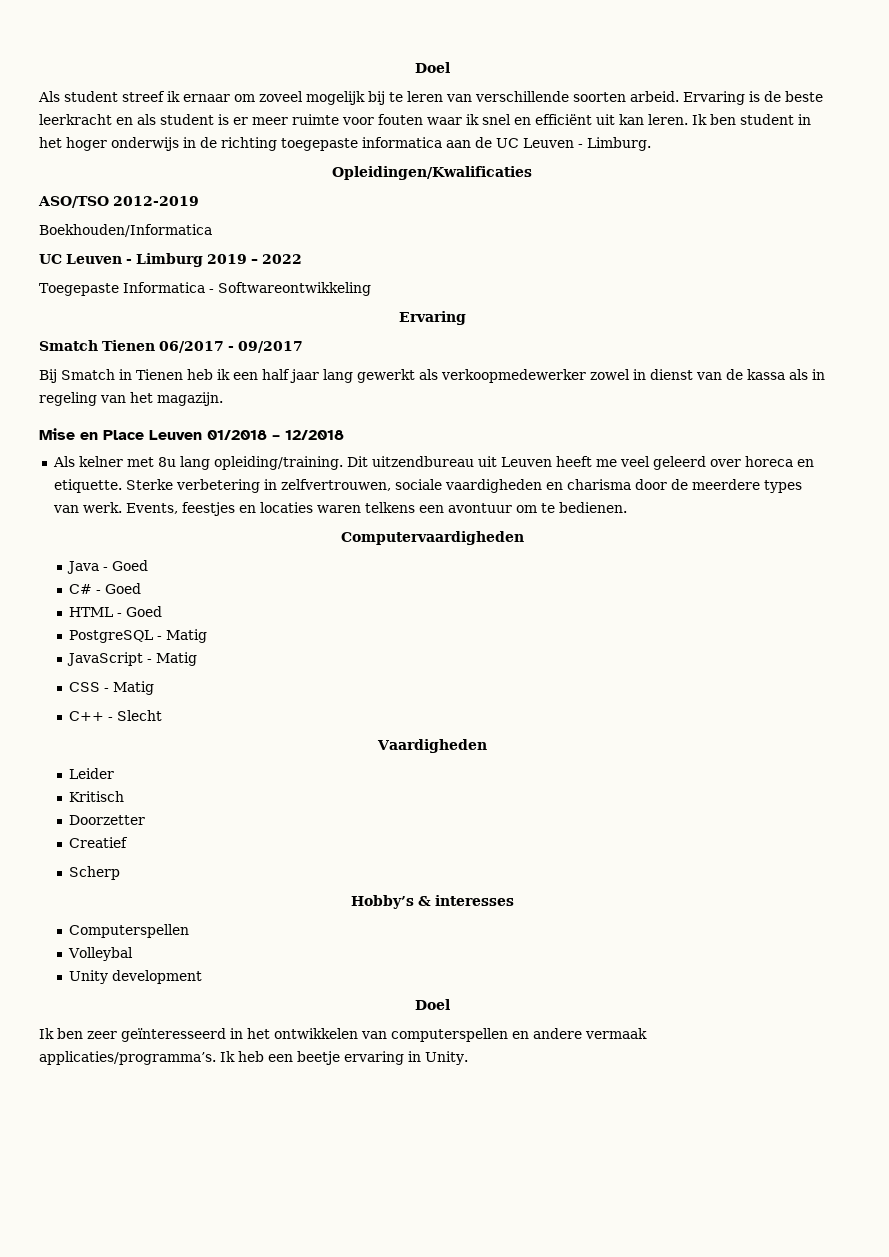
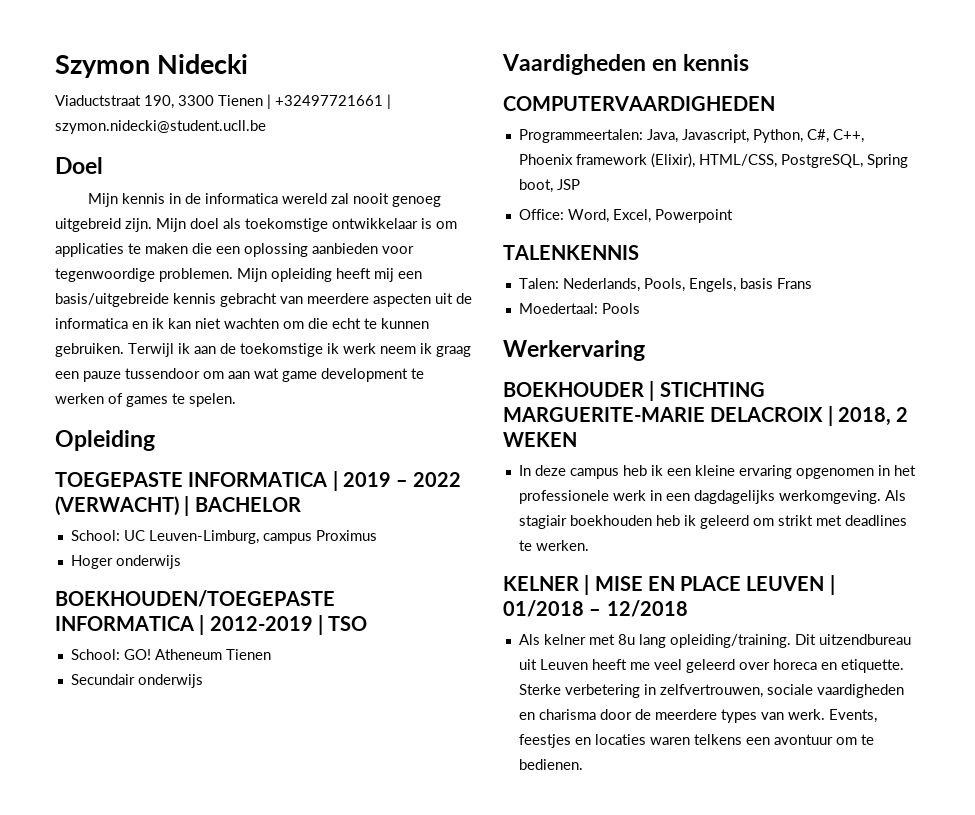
[414,62,450,73] [38,91,823,105] [39,114,811,125] [39,137,651,151] [332,166,532,180] [38,196,199,208] [39,224,212,237] [39,253,302,267] [39,282,371,296] [398,311,466,325] [39,340,303,353] [39,369,825,383] [39,392,223,406] [39,428,202,440] Doel // Als student streef ik ernaar om zoveel mogelijk bij te leren van verschillende soorten arbeid. Ervaring is de beste leerkracht en als student is er meer ruimte voor fouten waar ik snel en efficiënt uit kan leren. Ik ben student in het hoger onderwijs in de richting toegepaste informatica aan de UC Leuven - Limburg. // Opleidingen/Kwalificaties // ASO/TSO 2012-2019 // Boekhouden/Informatica // UC Leuven - Limburg 2019 – 2022 // Toegepaste Informatica - Softwareontwikkeling // Ervaring // Smatch Tienen 06/2017 - 09/2017 // Bij Smatch in Tienen heb ik een half jaar lang gewerkt als verkoopmedewerker zowel in dienst van de kassa als in regeling van het magazijn. // Mise en Place Leuven -> [55,54,249,78] [55,94,391,109] [55,120,266,134] [55,157,103,174] [87,193,441,207] [55,218,457,232] [55,243,414,257] [55,268,422,282] [55,293,472,307] [55,318,429,329] [55,343,471,357] [55,368,424,382] [55,393,236,407] [55,430,155,451] [55,471,462,491] [55,496,301,516] [70,530,377,544] [70,555,181,569] [55,590,335,607] [55,615,368,635] [70,649,271,660] [70,674,203,688] [502,54,750,75] [503,96,775,111] [518,129,864,143] [518,153,908,168] [518,179,580,193] [518,209,733,223] [503,245,639,260] [518,278,812,292] [518,303,640,314] [503,340,645,361] [503,381,765,401] [503,406,909,426] [503,432,577,447] [518,465,916,479] [518,490,906,504] [518,515,907,529] [518,540,589,551] [503,575,835,595] Szymon Nidecki // Viaductstraat 190, 3300 Tienen | +32497721661 | szymon.nidecki@student.ucll.be // Doel // Mijn kennis in de informatica wereld zal nooit genoeg uitgebreid zijn. Mijn doel als toekomstige ontwikkelaar is om applicaties te maken die een oplossing aanbieden voor tegenwoordige problemen. Mijn opleiding heeft mij een basis/uitgebreide kennis gebracht van meerdere aspecten uit de informatica en ik kan niet wachten om die echt te kunnen gebruiken. Terwijl ik aan de toekomstige ik werk neem ik graag een pauze tussendoor om aan wat game development te werken of games te spelen. // Opleiding // TOEGEPASTE INFORMATICA | 2019 – 2022 (VERWACHT) | BACHELOR // School: UC Leuven-Limburg, campus Proximus // Hoger onderwijs // BOEKHOUDEN/TOEGEPASTE INFORMATICA | 2012-2019 | TSO // School: GO! Atheneum Tienen // Secundair onderwijs // Vaardigheden en kennis // COMPUTERVAARDIGHEDEN // Programmeertalen: Java, Javascript, Python, C#, C++, Phoenix framework (Elixir), HTML/CSS, PostgreSQL, Spring boot, JSP // Office: Word, Excel, Powerpoint // TALENKENNIS // Talen: Nederlands, Pools, Engels, basis Frans // Moedertaal: Pools // Werkervaring // BOEKHOUDER | STICHTING MARGUERITE-MARIE DELACROIX | 2018, 2 WEKEN // In deze campus heb ik een kleine ervaring opgenomen in het professionele werk in een dagdagelijks werkomgeving. Als stagiair boekhouden heb ik geleerd om strikt met deadlines te werken. // KELNER | MISE EN PLACE LEUVEN |
[340,531,524,545] [67,560,149,574] [69,583,142,594] [69,606,163,617] [69,629,208,643] [67,652,198,666] [69,681,155,695] [69,710,163,721] [376,739,487,753] [69,768,115,779] [69,791,125,802] [69,815,146,825] [69,837,129,848] [69,866,121,880] [350,895,514,909] [69,924,190,938] [68,947,134,961] [69,970,203,984] [414,999,450,1010] [39,1028,647,1042] [39,1051,468,1065] // Computervaardigheden // Java - Goed // C# - Goed // HTML - Goed // PostgreSQL - Matig // JavaScript - Matig // CSS - Matig // C++ - Slecht // Vaardigheden // Leider // Kritisch // Doorzetter // Creatief // Scherp // Hobby’s & interesses // Computerspellen // Volleybal // Unity development // Doel // Ik ben zeer geïnteresseerd in het ontwikkelen van computerspellen en andere vermaak applicaties/programma’s. Ik heb een beetje ervaring in Unity. -> (583, 764) none

